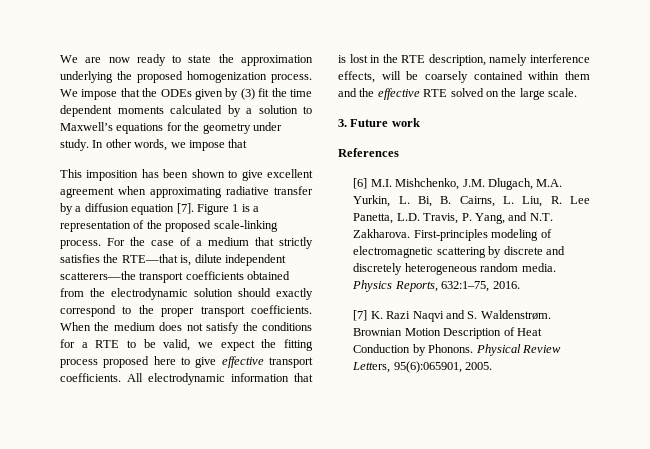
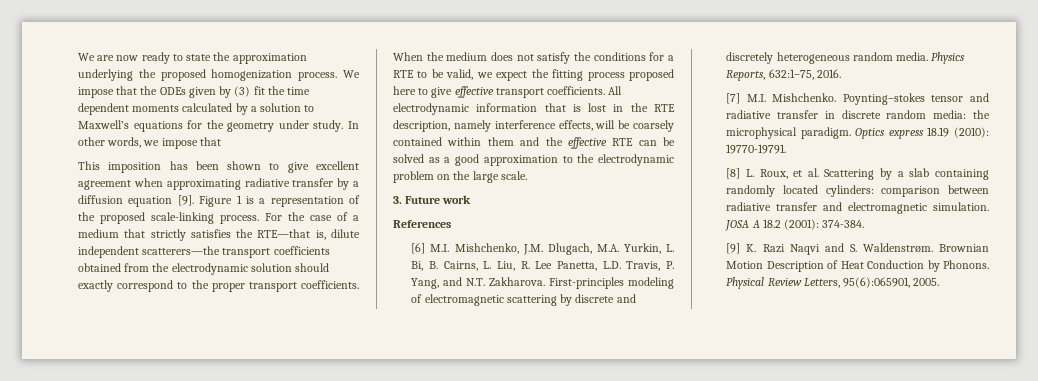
[176,203,194,214] [7]. -> [177,195,194,206] [9].
[450,88,484,97] solved -> [638,137,675,146] [393,154,674,166] [393,171,434,183] can be solved as a good approximation to the electrodynamic problem
(368, 315) none -> [746,93,989,105] [726,110,990,119] [726,127,989,139] [726,144,787,154] [726,168,989,180] [726,185,989,197] [726,202,989,214] [725,219,865,231] [726,243,741,254] M.I. Mishchenko. Poynting–stokes tensor and radiative transfer in discrete random media: the microphysical paradigm. Optics express 18.19 (2010): 19770-19791. // [8] L. Roux, et al. Scattering by a slab containing randomly located cylinders: comparison between radiative transfer and electromagnetic simulation. JOSA A 18.2 (2001): 374-384. // [9]

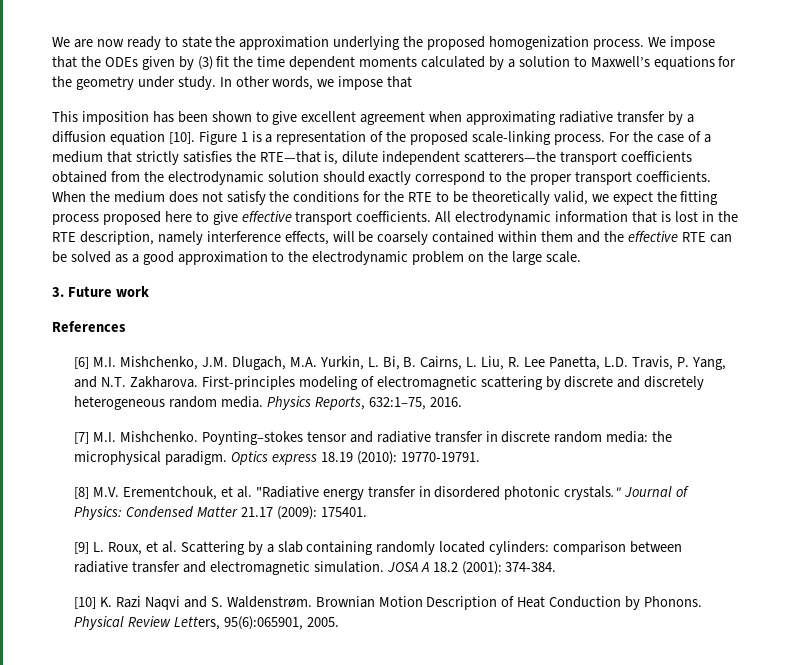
[177,195,194,206] [9]. -> [168,132,195,144] [10].
[668,55,674,61] a -> [384,191,405,202] the
(444, 73) none -> [471,191,550,205] theoretically
(741, 173) none -> [93,486,690,500] [74,506,367,520] [74,542,90,554] M.V. Erementchouk, et al. "Radiative energy transfer in disordered photonic crystals." Journal of Physics: Condensed Matter 21.17 (2009): 175401. // [9]
[726,243,741,254] [9] -> [74,597,97,609] [10]

